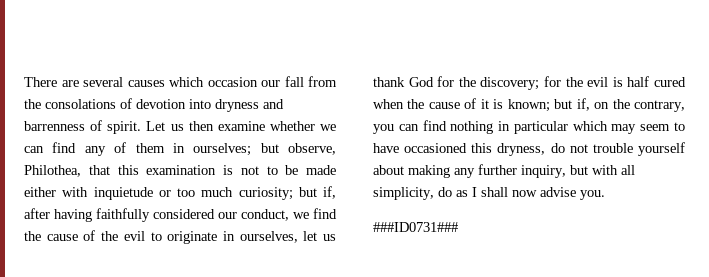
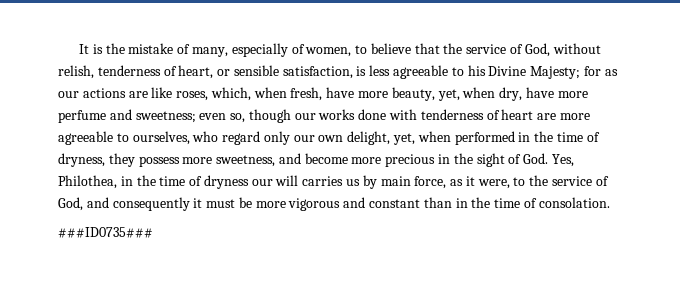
[24,76,337,87] [24,98,284,112] [24,120,336,134] [24,142,336,156] [24,165,336,177] [24,186,336,200] [24,208,337,222] [24,230,336,244] [373,76,686,90] [373,98,685,112] [373,120,685,134] [373,142,685,156] [373,164,635,178] [373,187,605,200] [373,222,458,232] There are several causes which occasion our fall from the consolations of devotion into dryness and barrenness of spirit. Let us then examine whether we can find any of them in ourselves; but observe, Philothea, that this examination is not to be made either with inquietude or too much curiosity; but if, after having faithfully considered our conduct, we find the cause of the evil to originate in ourselves, let us thank God for the discovery; for the evil is half cured when the cause of it is known; but if, on the contrary, you can find nothing in particular which may seem to have occasioned this dryness, do not trouble yourself about making any further inquiry, but with all simplicity, do as I shall now advise you. // ###ID0731### -> [79,43,601,57] [58,65,618,79] [58,87,588,101] [58,109,590,123] [58,131,600,145] [58,153,574,167] [58,175,609,189] [58,197,610,211] [58,227,153,238] It is the mistake of many, especially of women, to believe that the service of God, without relish, tenderness of heart, or sensible satisfaction, is less agreeable to his Divine Majesty; for as our actions are like roses, which, when fresh, have more beauty, yet, when dry, have more perfume and sweetness; even so, though our works done with tenderness of heart are more agreeable to ourselves, who regard only our own delight, yet, when performed in the time of dryness, they possess more sweetness, and become more precious in the sight of God. Yes, Philothea, in the time of dryness our will carries us by main force, as it were, to the service of God, and consequently it must be more vigorous and constant than in the time of consolation. // ###ID0735###

